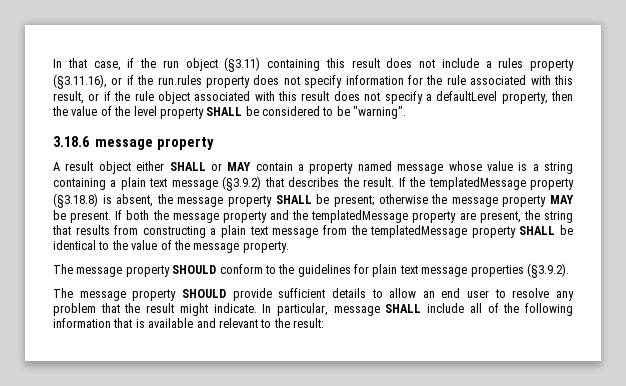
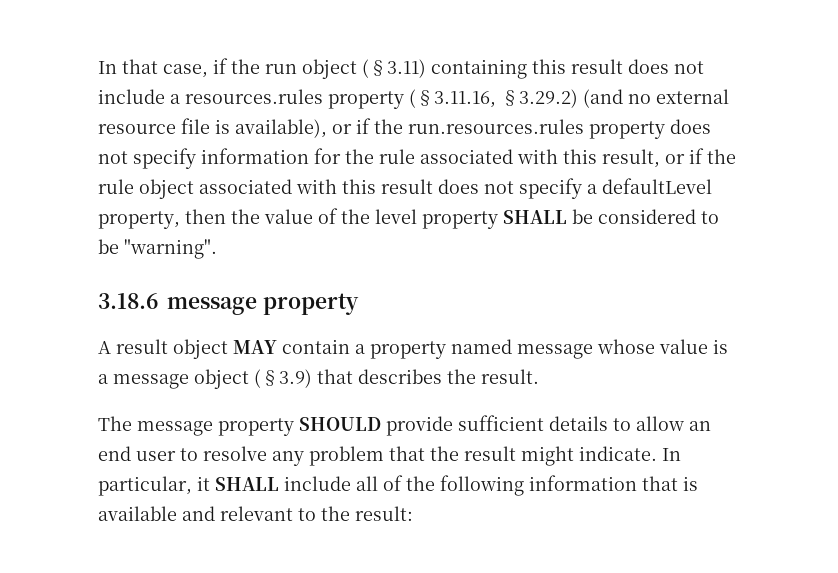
[498,58,574,71] [53,74,202,89] rules property (§3.11.16), or if the run.rules -> [185,89,729,109] [98,118,584,138] resources.rules property (§3.11.16, §3.29.2) (and no external resource file is available), or if the run.resources.rules
[136,161,222,171] either SHALL or -> (228, 349) none
[544,162,573,174] [53,176,574,191] [53,193,575,208] [53,210,574,223] [52,225,574,238] [53,240,289,253] [53,263,569,278] string containing a plain text message (§3.9.2) that describes the result. If the templatedMessage property (§3.18.8) is absent, the message property SHALL be present; otherwise the message property MAY be present. If both the message property and the templatedMessage property are present, the string that results from constructing a plain text message from the templatedMessage property SHALL be identical to the value of the message property. // The message property SHOULD conform to the guidelines for plain text message properties (§3.9.2). -> [113,369,539,389] message object (§3.9) that describes the result.
[333,306,380,316] message -> [197,476,210,491] it

